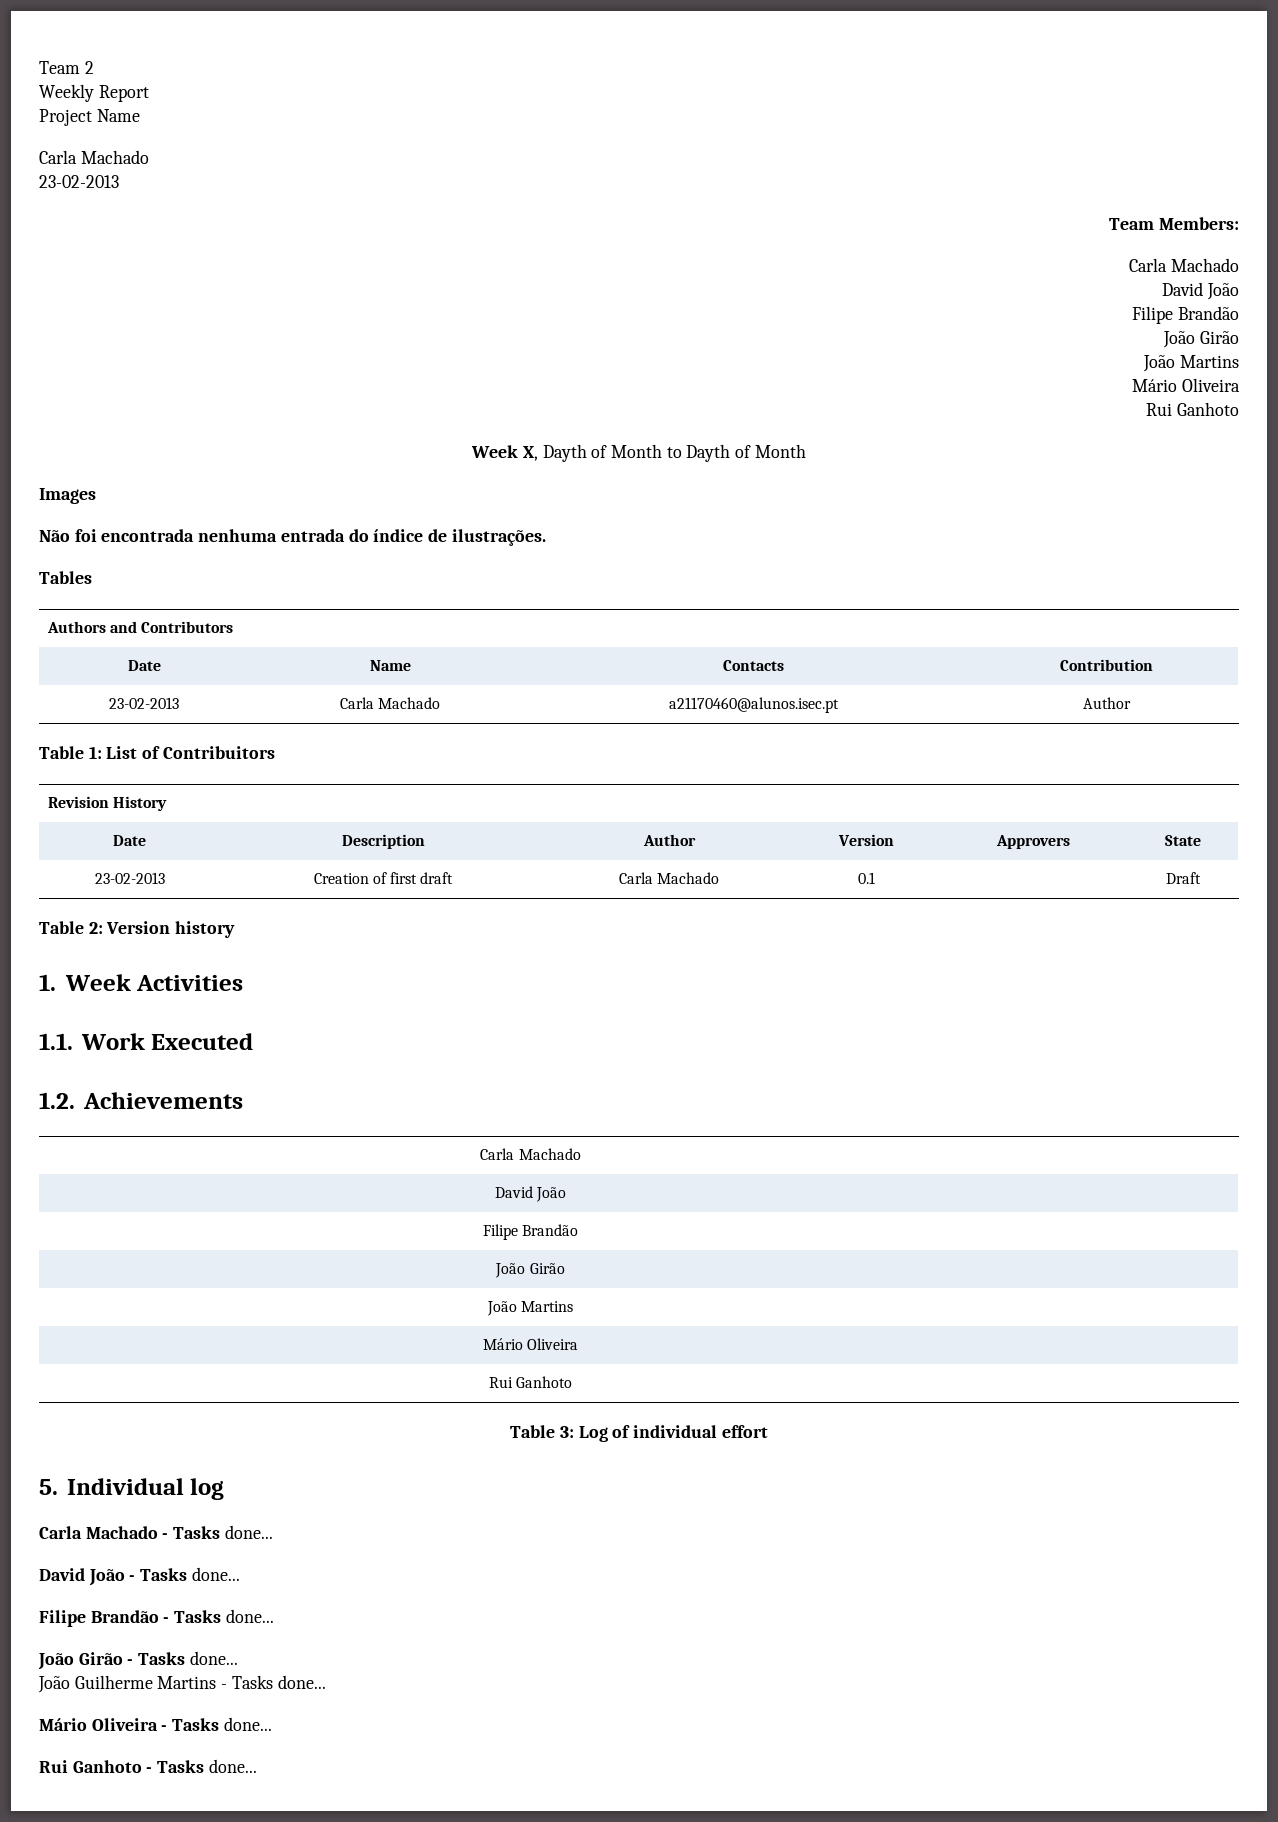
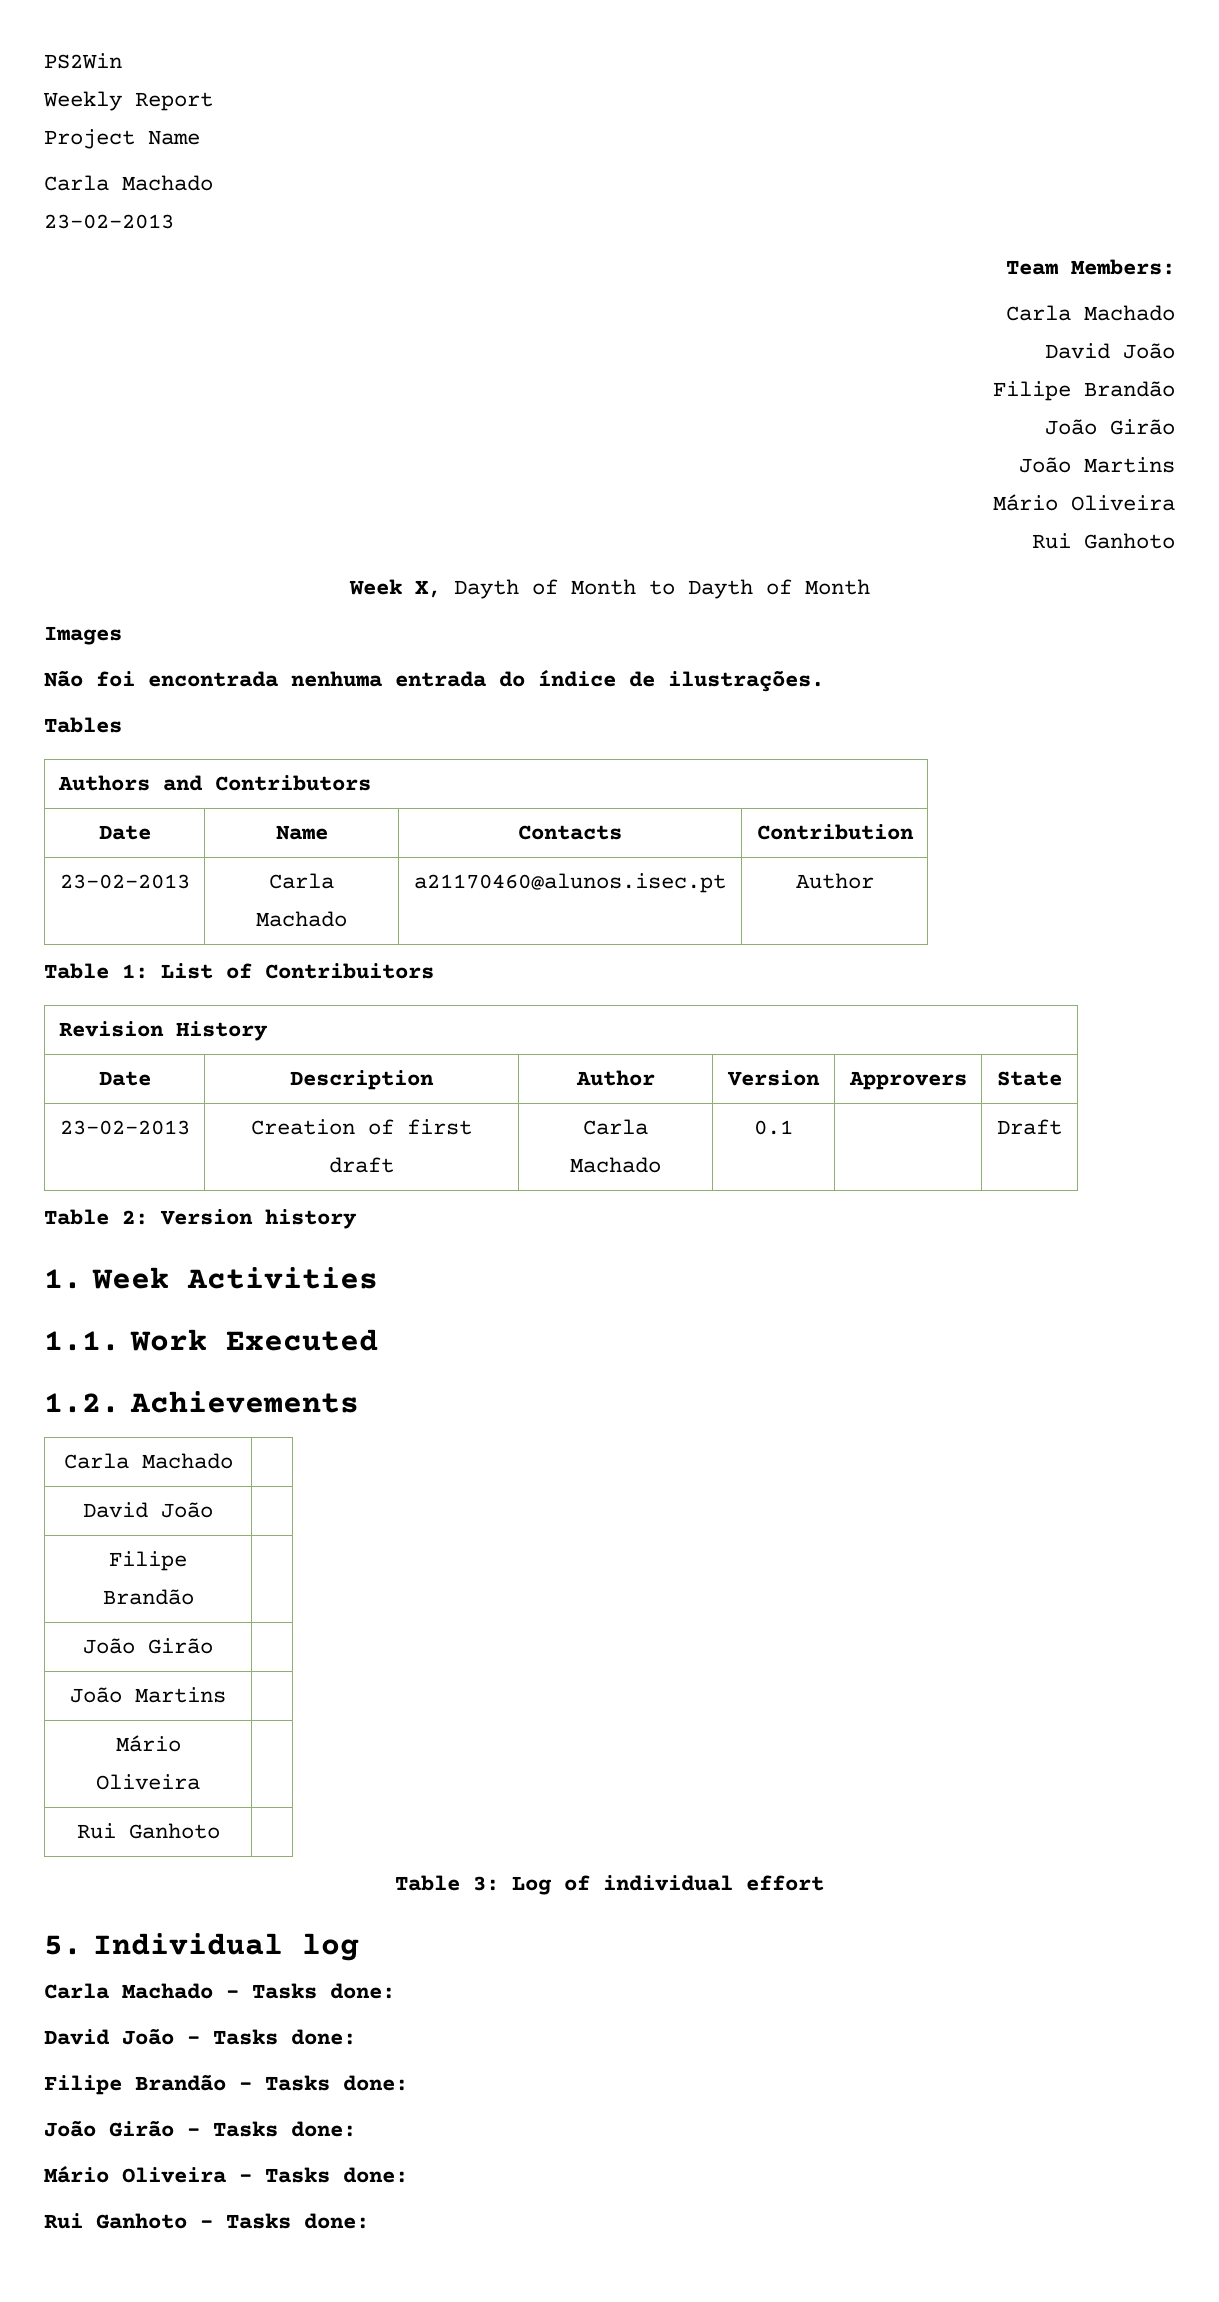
[39,61,94,74] Team 2 -> [44,53,122,69] PS2Win
[224,1525,273,1539] done... -> [330,1983,395,1999] done:
[191,1567,240,1581] done... -> [291,2029,356,2045] done:
[225,1609,274,1623] done... -> [343,2075,408,2091] done:
[189,1651,238,1665] [38,1675,326,1693] done... // João Guilherme Martins - Tasks done... -> [291,2121,356,2137] done:
[223,1717,272,1731] done... -> [343,2167,408,2183] done:
[208,1759,257,1773] done... -> [304,2213,369,2229] done:

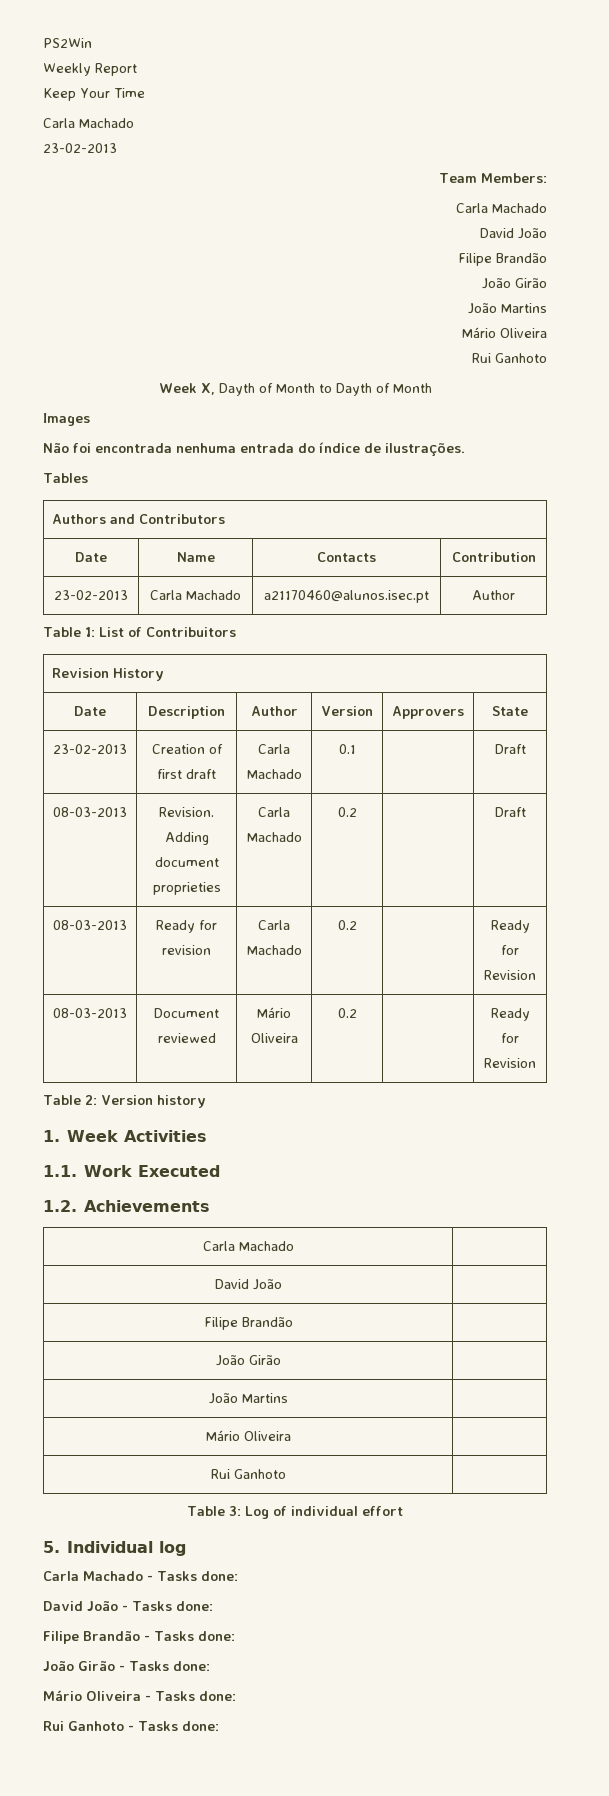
[44,129,200,149] Project Name -> [43,88,145,101] Keep Your Time
(1062, 1127) none -> [53,807,127,817] [159,807,214,817] [164,832,209,845] [154,857,219,867] [152,882,221,895] [258,807,290,817] [246,832,302,842] [337,807,357,817] [494,807,526,817] [53,920,127,930] [156,920,217,933] [162,945,211,955] [258,920,290,930] [246,945,302,955] [337,920,357,930] [490,920,530,933] [501,945,519,955] [484,970,536,980] [53,1008,127,1018] [154,1008,219,1018] [157,1033,216,1043] [257,1007,291,1018] [250,1033,298,1043] [337,1008,357,1018] [490,1008,530,1021] [501,1033,519,1043] [484,1058,536,1068] // 08-03-2013 | Revision. Adding document proprieties | Carla Machado | 0.2 | | Draft // 08-03-2013 | Ready for revision | Carla Machado | 0.2 | | Ready for Revision // 08-03-2013 | Document reviewed | Mário Oliveira | 0.2 | | Ready for Revision

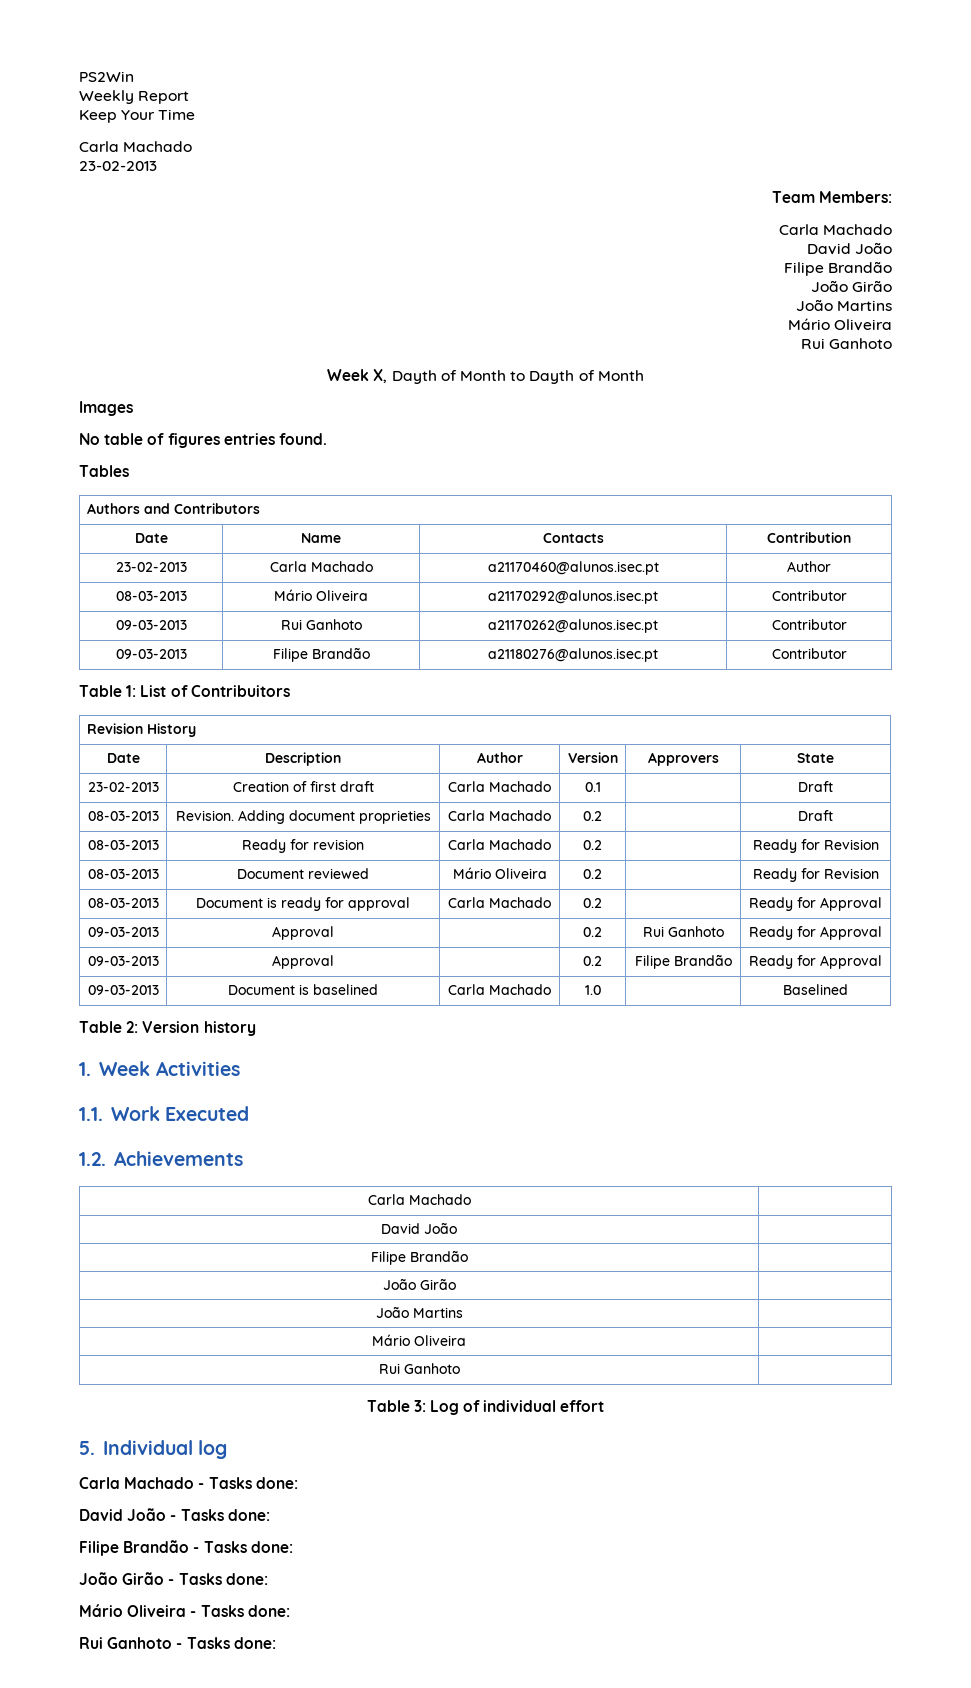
[43,442,465,456] Não foi encontrada nenhuma entrada do índice de ilustrações. -> [79,433,327,448] No table of figures entries found.
(515, 595) none -> [115,591,187,601] [274,589,368,601] [488,590,658,604] [771,590,847,601] [115,620,187,630] [280,619,362,630] [488,619,658,633] [771,619,847,630] [115,649,187,659] [272,647,370,662] [488,648,658,662] [771,648,847,659] // 08-03-2013 | Mário Oliveira | a21170292@alunos.isec.pt | Contributor // 09-03-2013 | Rui Ganhoto | a21170262@alunos.isec.pt | Contributor // 09-03-2013 | Filipe Brandão | a21180276@alunos.isec.pt | Contributor
(536, 1063) none -> [87,898,159,908] [196,897,410,911] [448,897,551,908] [583,898,602,908] [749,897,882,911] [87,927,159,937] [272,926,334,940] [583,927,602,937] [642,926,724,937] [749,926,882,940] [87,956,159,966] [272,955,334,969] [583,956,602,966] [634,954,732,969] [749,955,882,969] [87,985,159,995] [228,984,378,995] [448,984,551,995] [584,985,601,995] [783,984,848,995] // 08-03-2013 | Document is ready for approval | Carla Machado | 0.2 | | Ready for Approval // 09-03-2013 | Approval | | 0.2 | Rui Ganhoto | Ready for Approval // 09-03-2013 | Approval | | 0.2 | Filipe Brandão | Ready for Approval // 09-03-2013 | Document is baselined | Carla Machado | 1.0 | | Baselined

